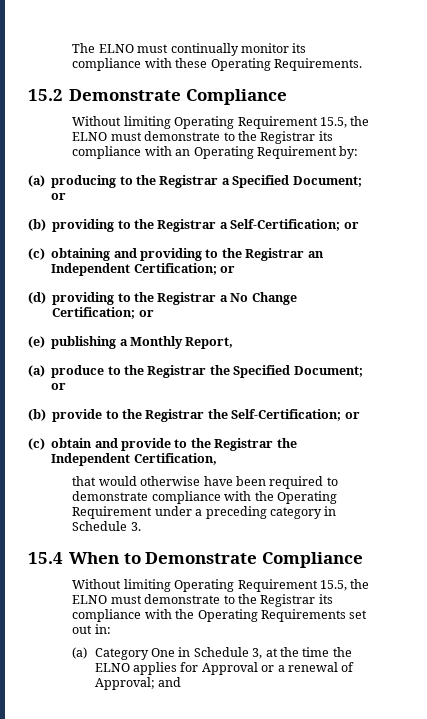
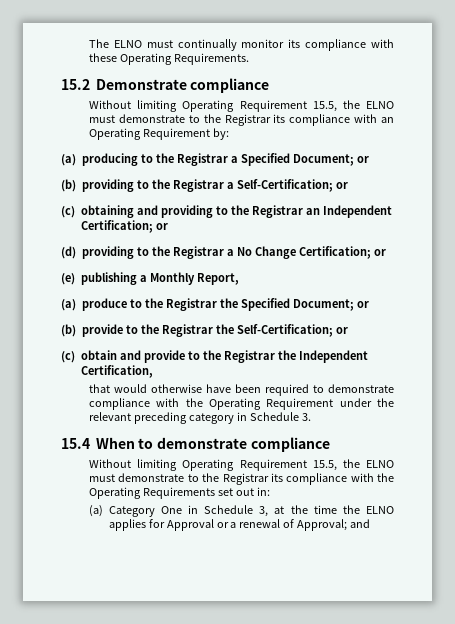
[185,89,287,105] Compliance -> [190,78,270,93] compliance
[195,509,203,516] a -> [377,398,394,407] [89,412,132,421] the relevant
[145,552,364,568] Demonstrate Compliance -> [157,437,330,452] demonstrate compliance

